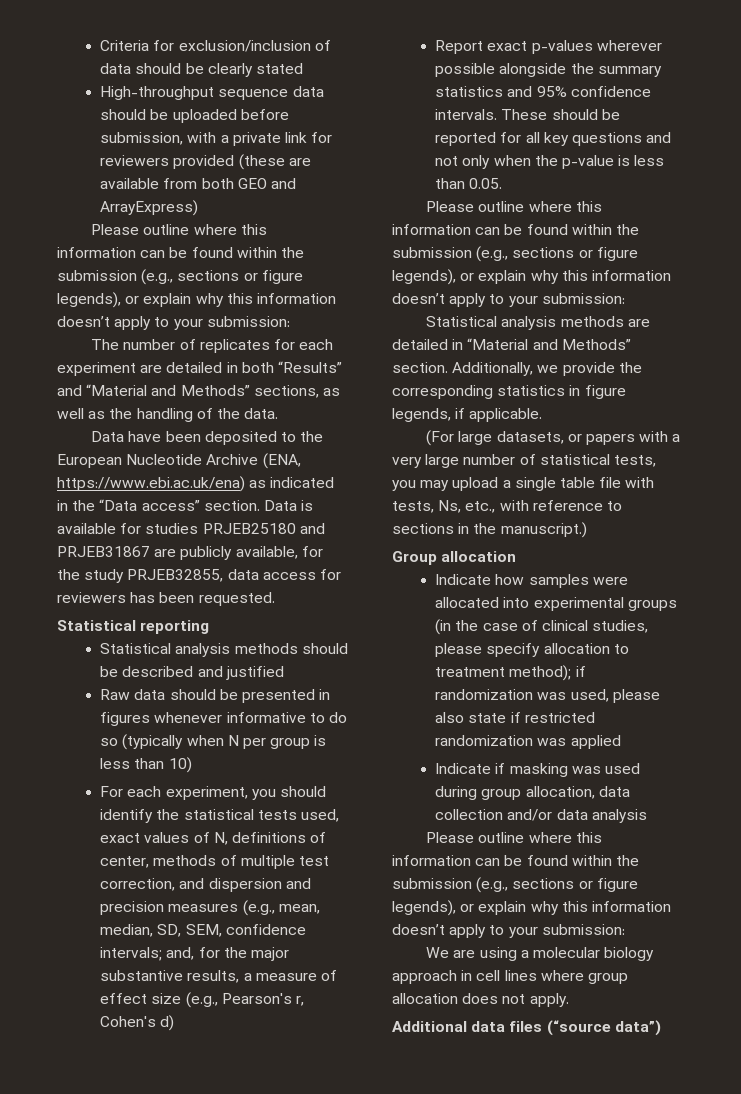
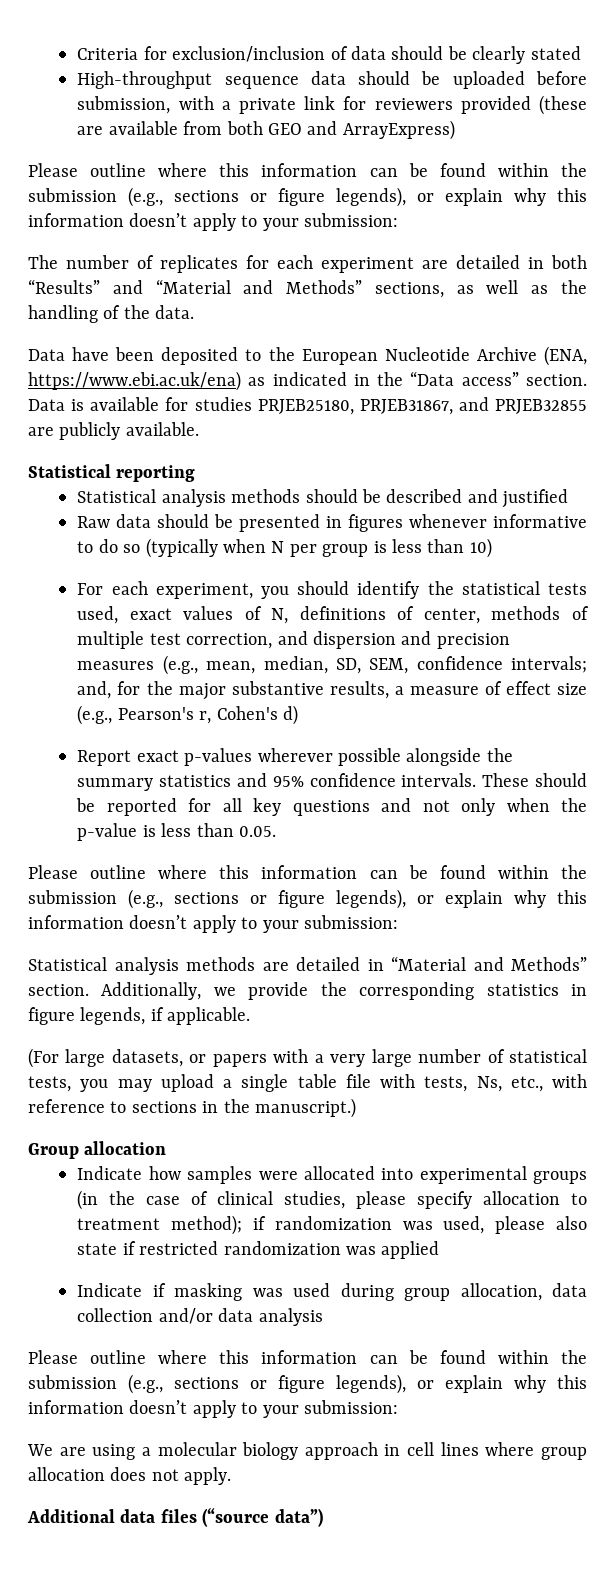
[202,523,325,534] [57,546,323,560] [57,569,341,583] [57,592,275,606] PRJEB25180 and PRJEB31867 are publicly available, for the study PRJEB32855, data access for reviewers has been requested. -> [257,397,587,415] [28,422,199,440] PRJEB25180, PRJEB31867, and PRJEB32855 are publicly available.

